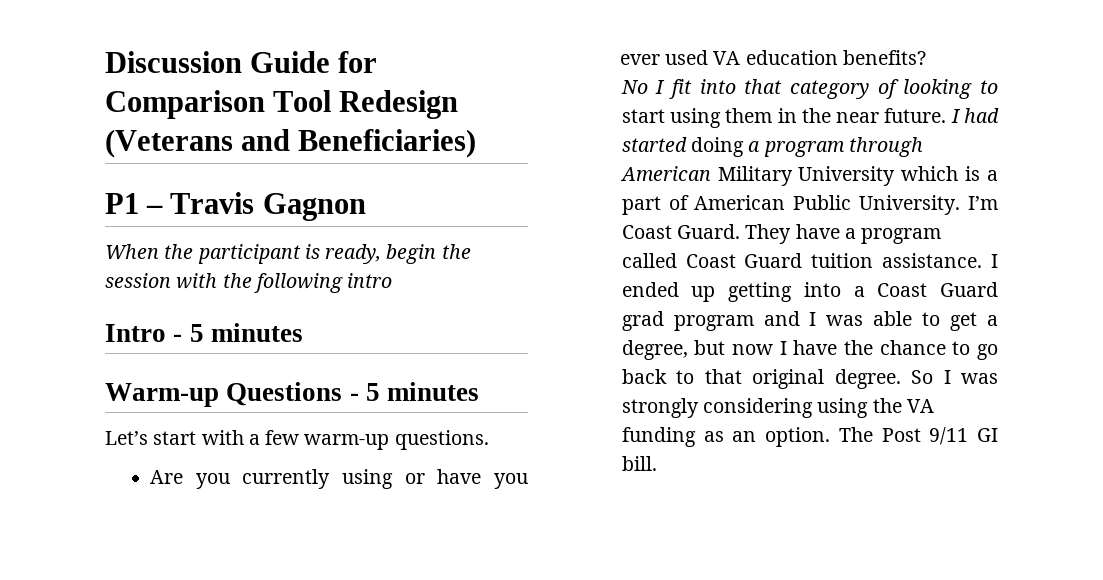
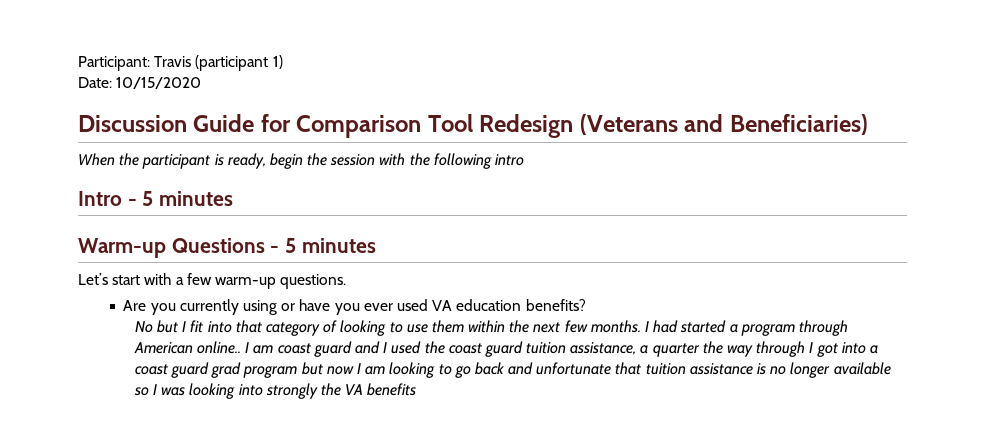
(105, 62) none -> [78,55,283,71] [78,77,202,89] Participant: Travis (participant 1) // Date: 10/15/2020 //
[105,192,366,221] // P1 – Travis Gagnon -> (868, 124) none
(648, 87) none -> [157,320,179,333] but
[621,108,947,128] start using them in the near future. -> [406,320,641,333] use them within the next few months.
[691,137,745,157] doing -> (727, 326) none
[717,166,998,186] [621,195,998,215] [621,224,942,244] [621,253,998,268] [621,282,998,302] [621,311,999,331] [621,340,999,360] [621,369,998,389] [621,398,934,418] [621,427,998,447] [621,456,657,471] Military University which is a part of American Public University. I’m Coast Guard. They have a program called Coast Guard tuition assistance. I ended up getting into a Coast Guard grad program and I was able to get a degree, but now I have the chance to go back to that original degree. So I was strongly considering using the VA funding as an option. The Post 9/11 GI bill. -> [197,341,878,357] [134,362,891,378] [133,383,417,399] online.. I am coast guard and I used the coast guard tuition assistance, a quarter the way through I got into a coast guard grad program but now I am looking to go back and unfortunate that tuition assistance is no longer available so I was looking into strongly the VA benefits

